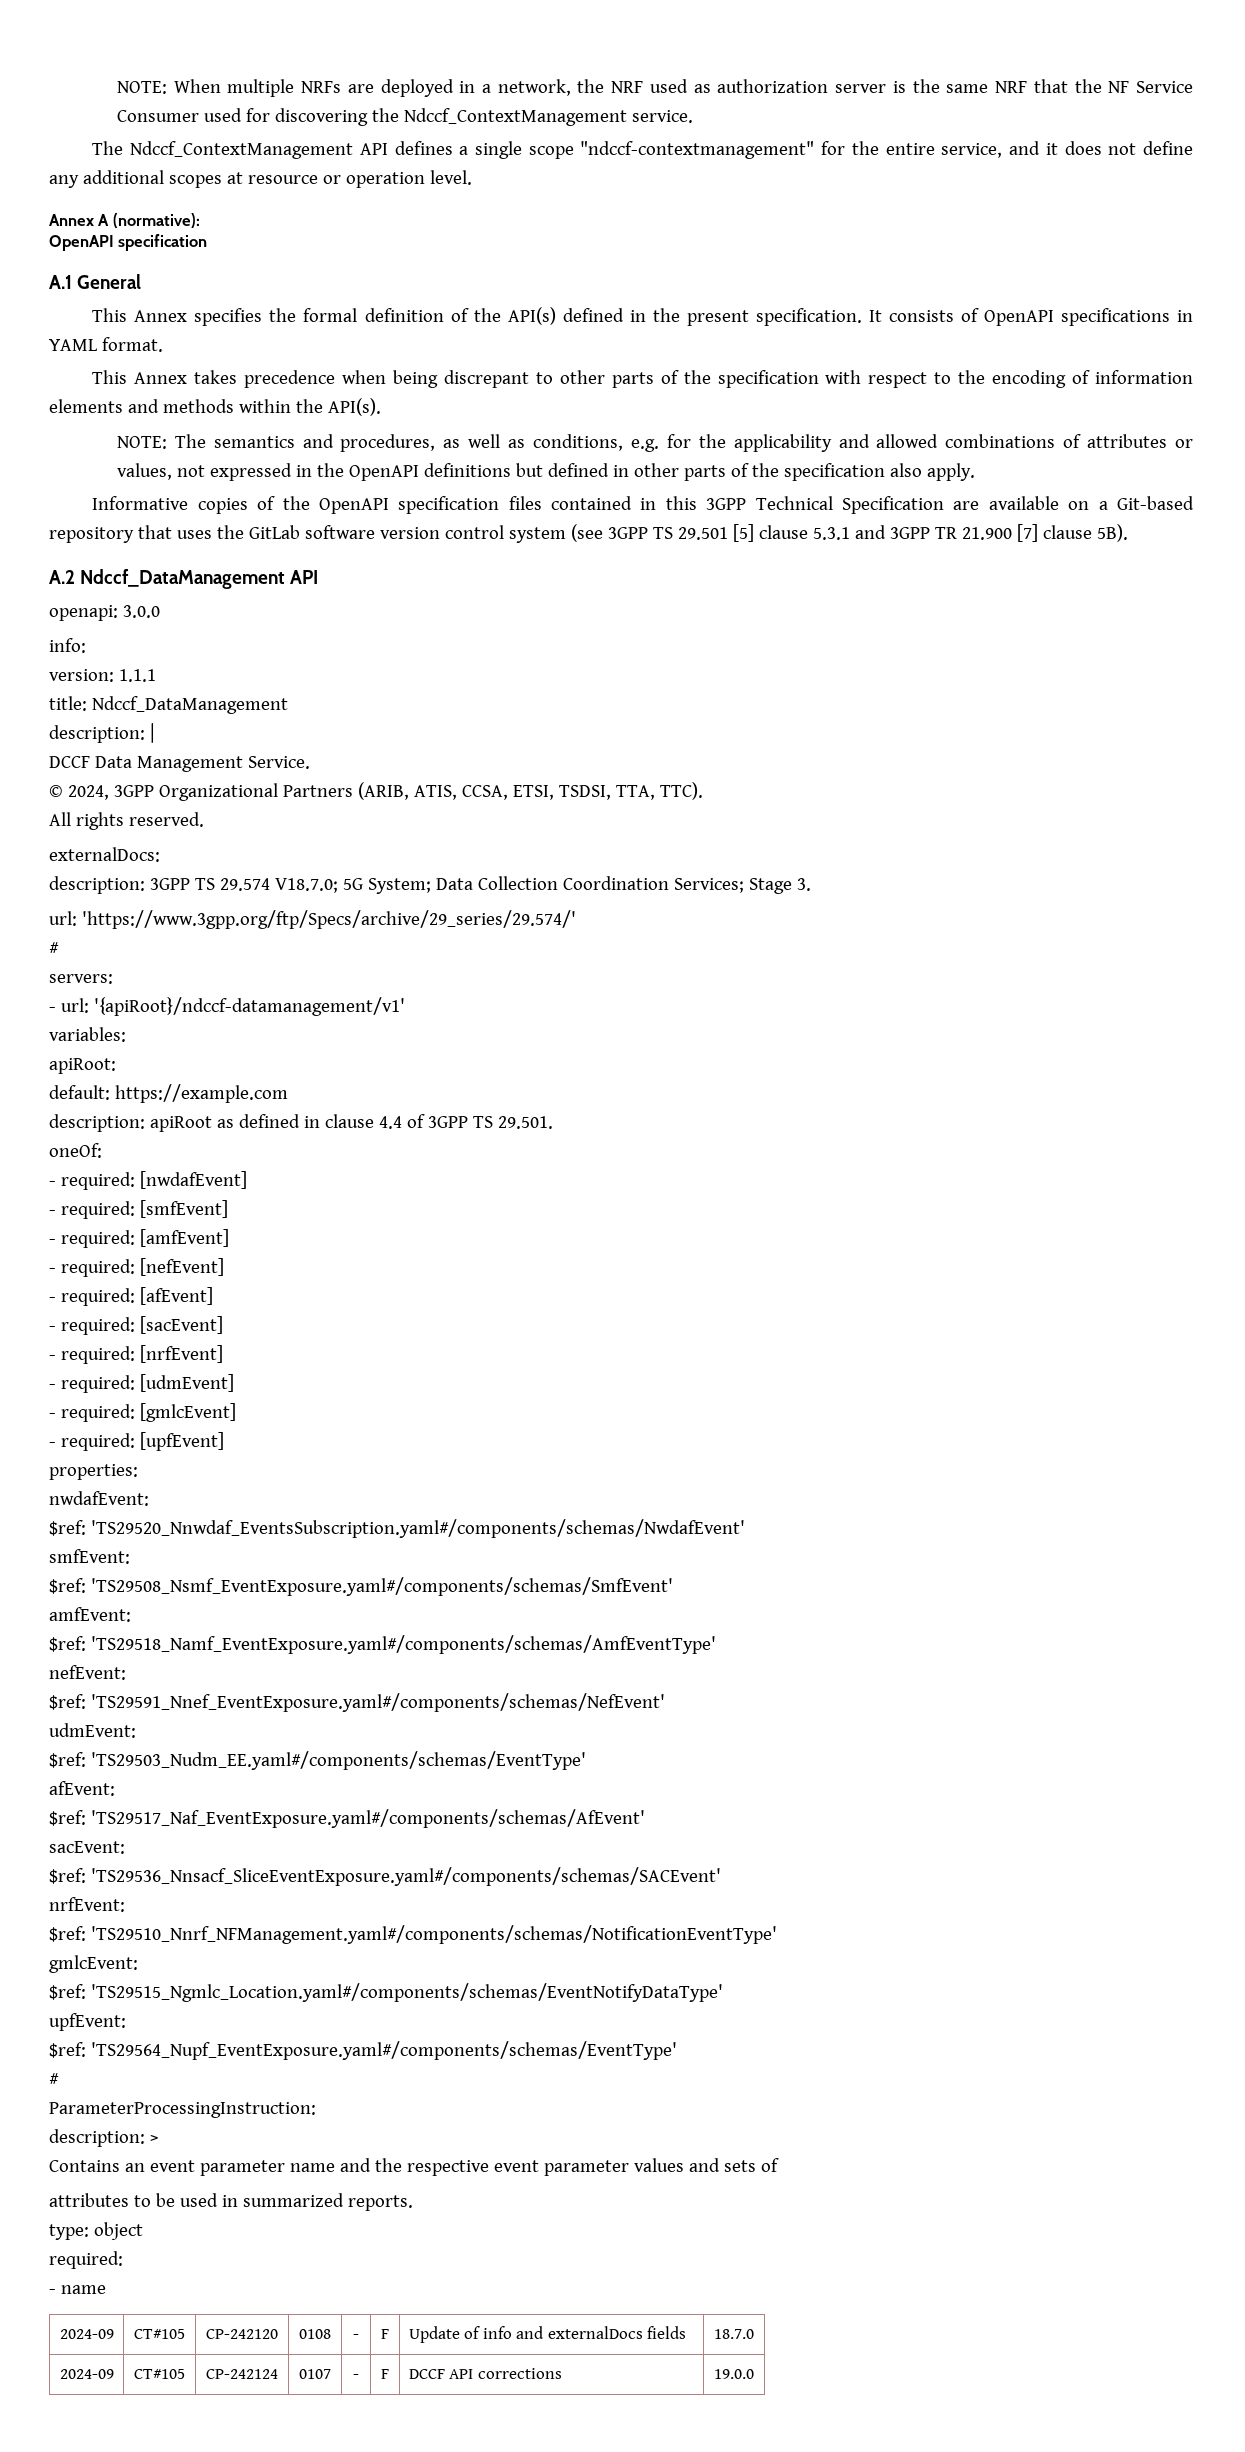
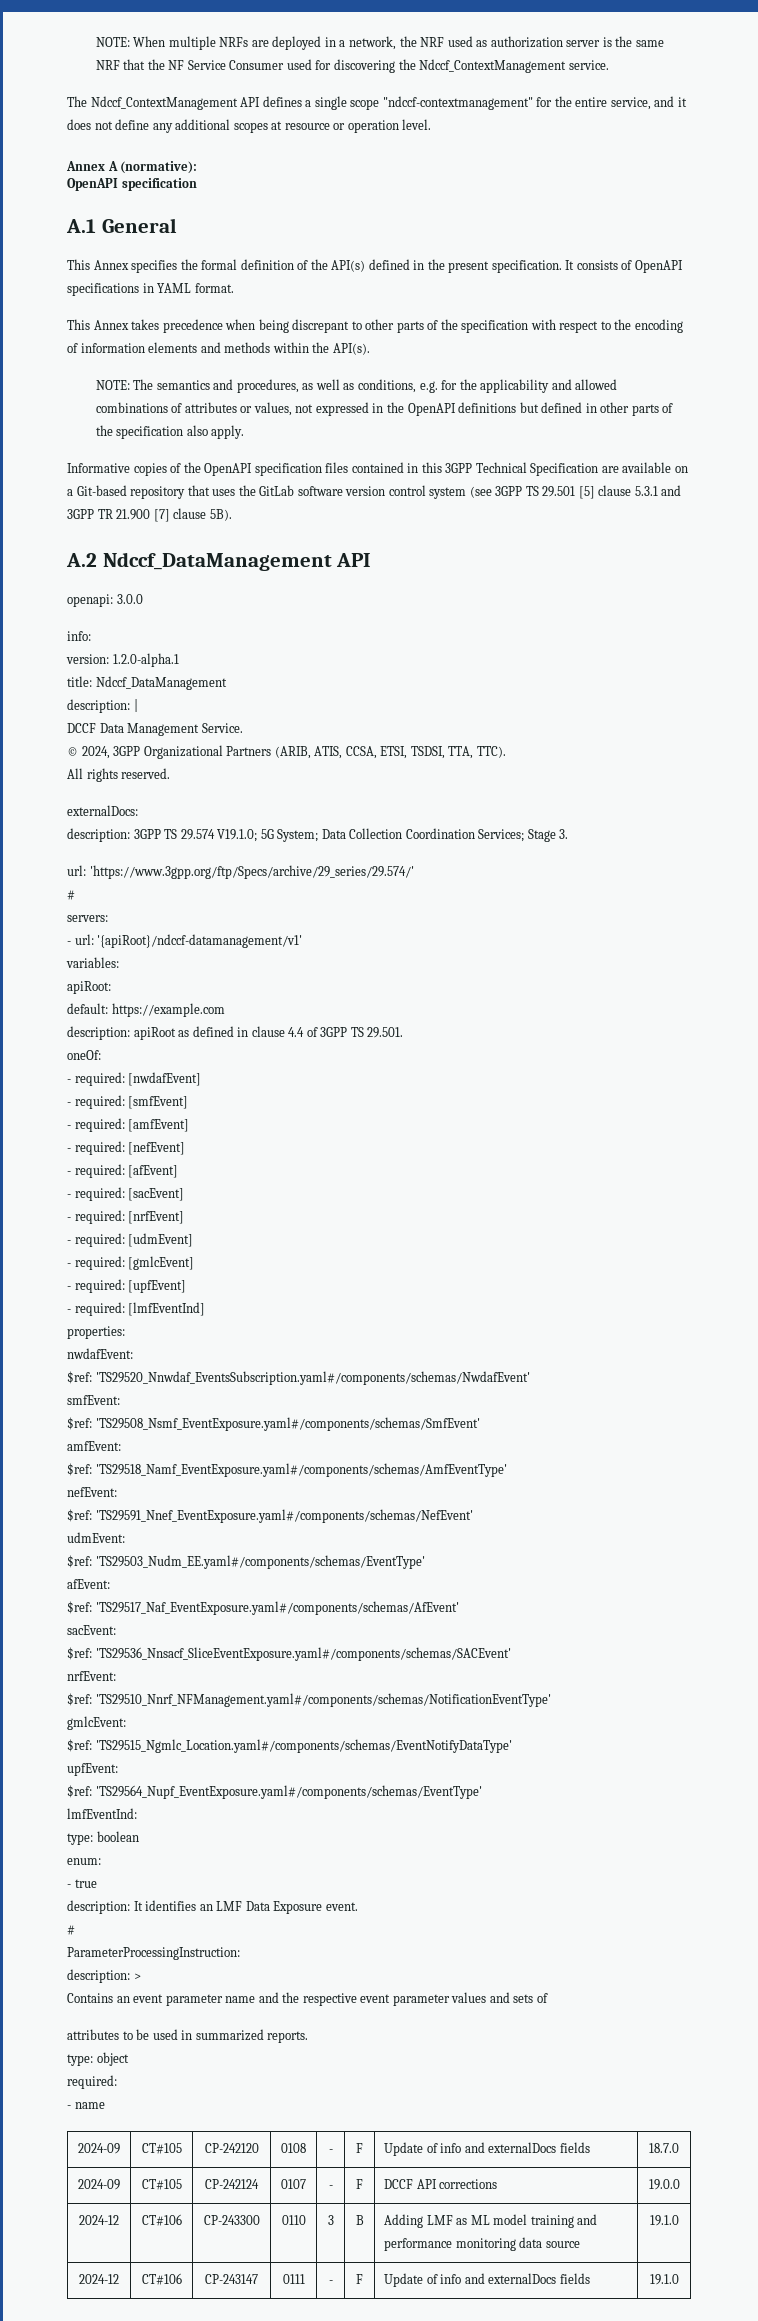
[118,669,156,682] 1.1.1 -> [112,653,179,667] 1.2.0-alpha.1
[274,878,338,893] V18.7.0; -> [217,829,258,842] V19.1.0;
(224, 1441) none -> [67,1302,206,1316] // - required: [lmfEventInd]
(677, 2050) none -> [67,1808,137,1819] [67,1831,139,1845] [67,1858,101,1865] [67,1879,97,1888] [67,1900,358,1914] // lmfEventInd: // type: boolean // enum: // - true // description: It identifies an LMF Data Exposure event.
(754, 2374) none -> [79,2215,119,2225] [141,2214,182,2226] [203,2215,260,2225] [281,2215,306,2225] [327,2215,334,2225] [355,2215,364,2225] [384,2214,598,2228] [384,2237,580,2251] [649,2215,679,2226] [79,2274,119,2284] [141,2273,182,2285] [205,2274,258,2284] [282,2274,305,2284] [328,2280,333,2284] [356,2274,363,2284] [384,2273,590,2287] [649,2274,679,2285] // 2024-12 | CT#106 | CP-243300 | 0110 | 3 | B | Adding LMF as ML model training and performance monitoring data source | 19.1.0 // 2024-12 | CT#106 | CP-243147 | 0111 | - | F | Update of info and externalDocs fields | 19.1.0

